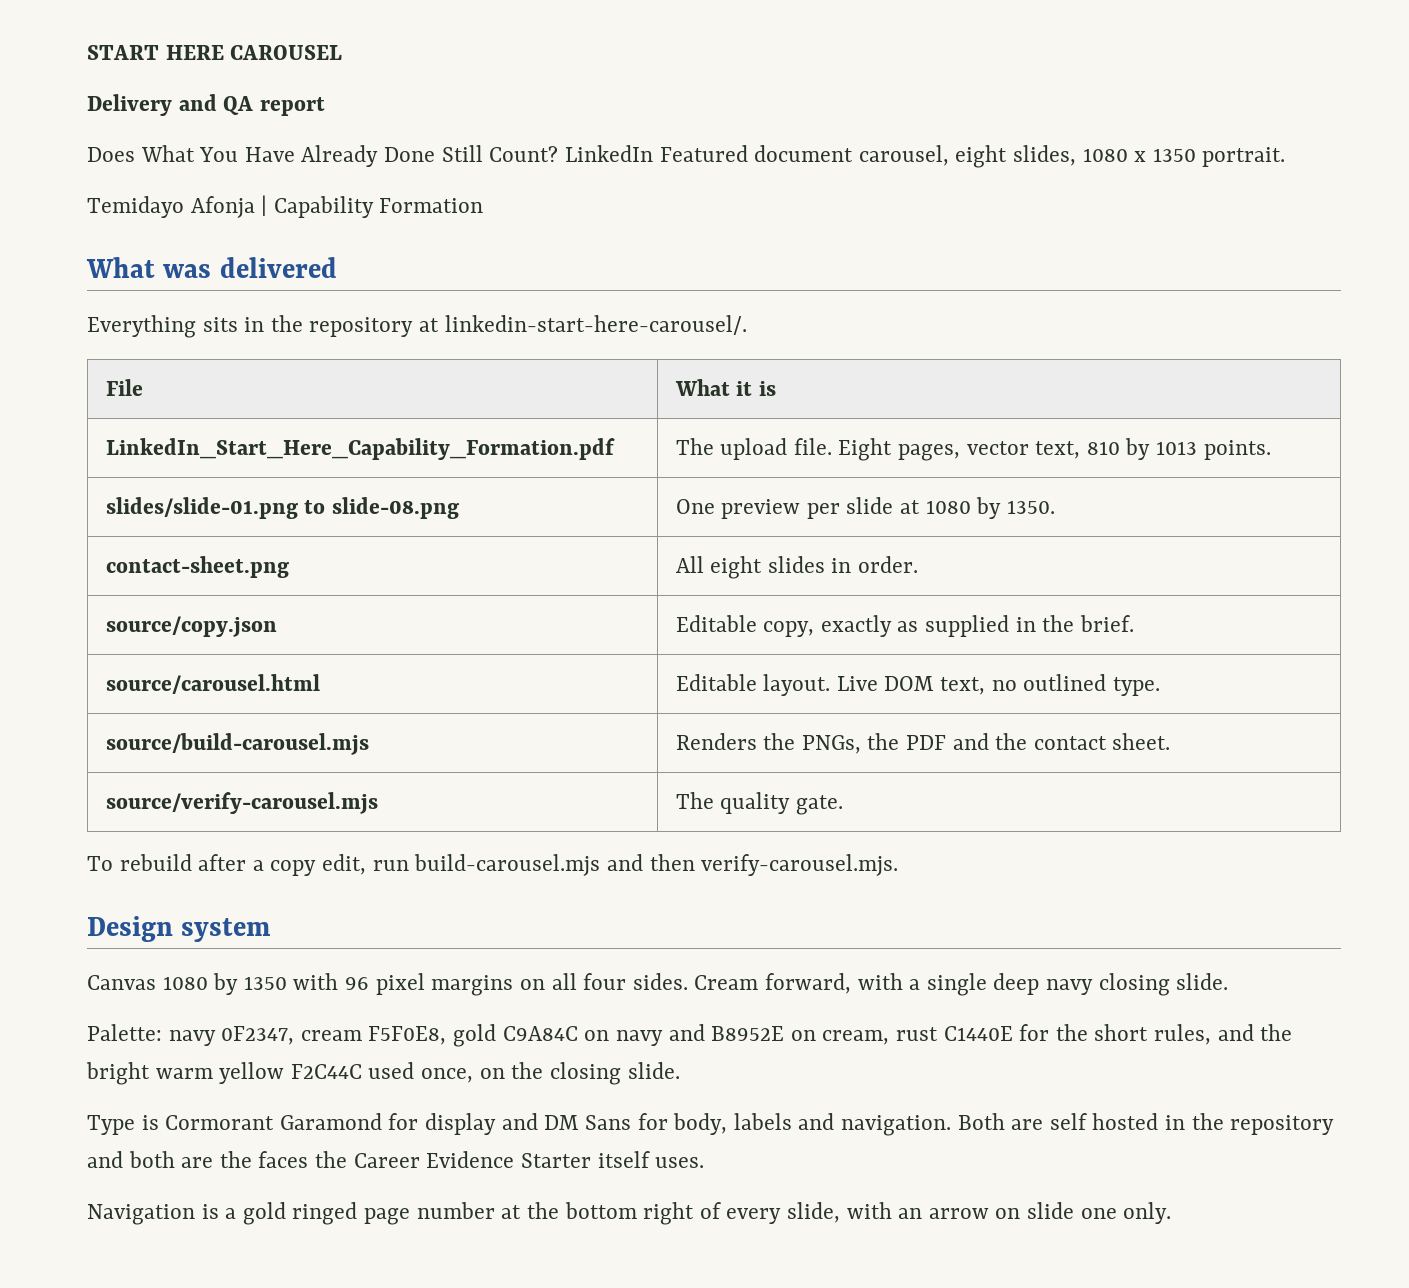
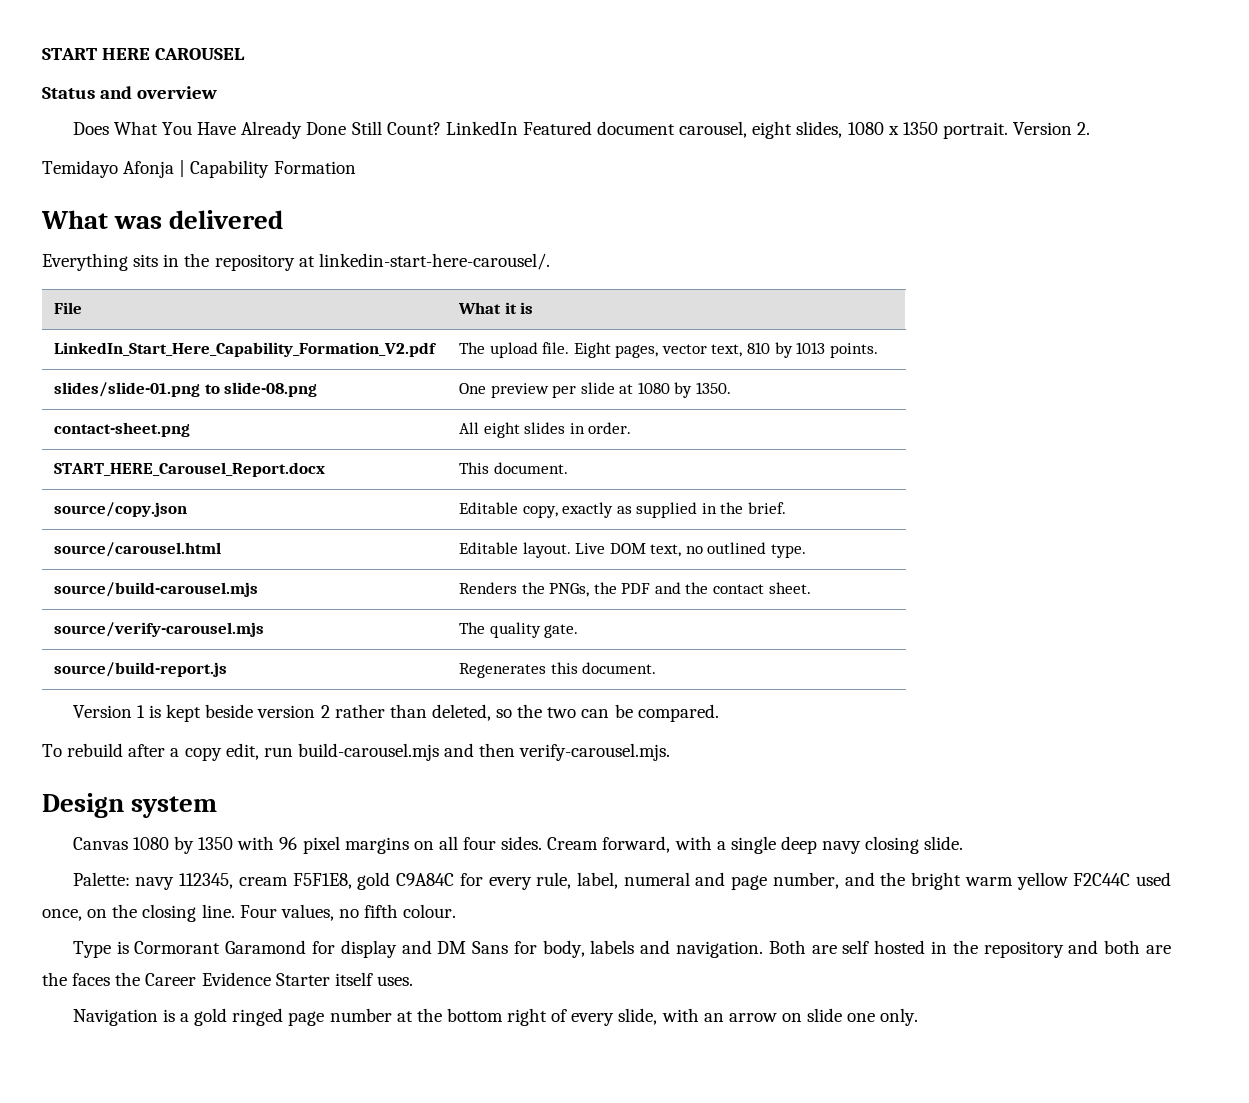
[87,94,325,116] Delivery and QA report -> [42,86,218,99] Status and overview
(1286, 157) none -> [1013,122,1091,135] Version 2.
[105,438,615,460] LinkedIn_Start_Here_Capability_Formation.pdf -> [53,342,437,357] LinkedIn_Start_Here_Capability_Formation_V2.pdf
(918, 564) none -> [53,462,325,477] [458,462,568,474] // START_HERE_Carousel_Report.docx | This document.
(843, 805) none -> [53,662,227,677] [458,662,657,678] [72,704,719,722] // source/build-report.js | Regenerates this document. // Version 1 is kept beside version 2 rather than deleted, so the two can be compared.
[221,1024,1212,1047] 0F2347, cream F5F0E8, gold C9A84C on navy and B8952E on cream, rust C1440E for the short rules, -> [179,872,839,890] 112345, cream F5F1E8, gold C9A84C for every rule, label, numeral and page number,
[627,1062,680,1079] slide. -> [201,904,457,921] line. Four values, no fifth colour.

